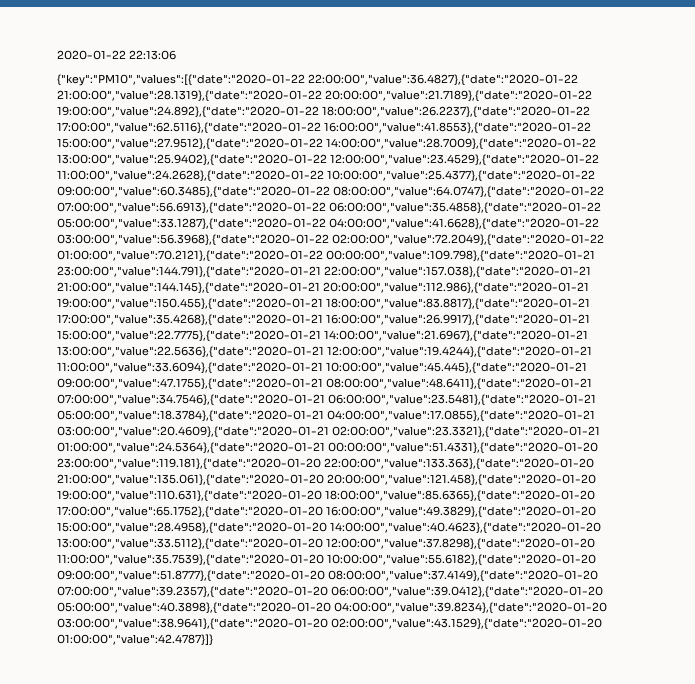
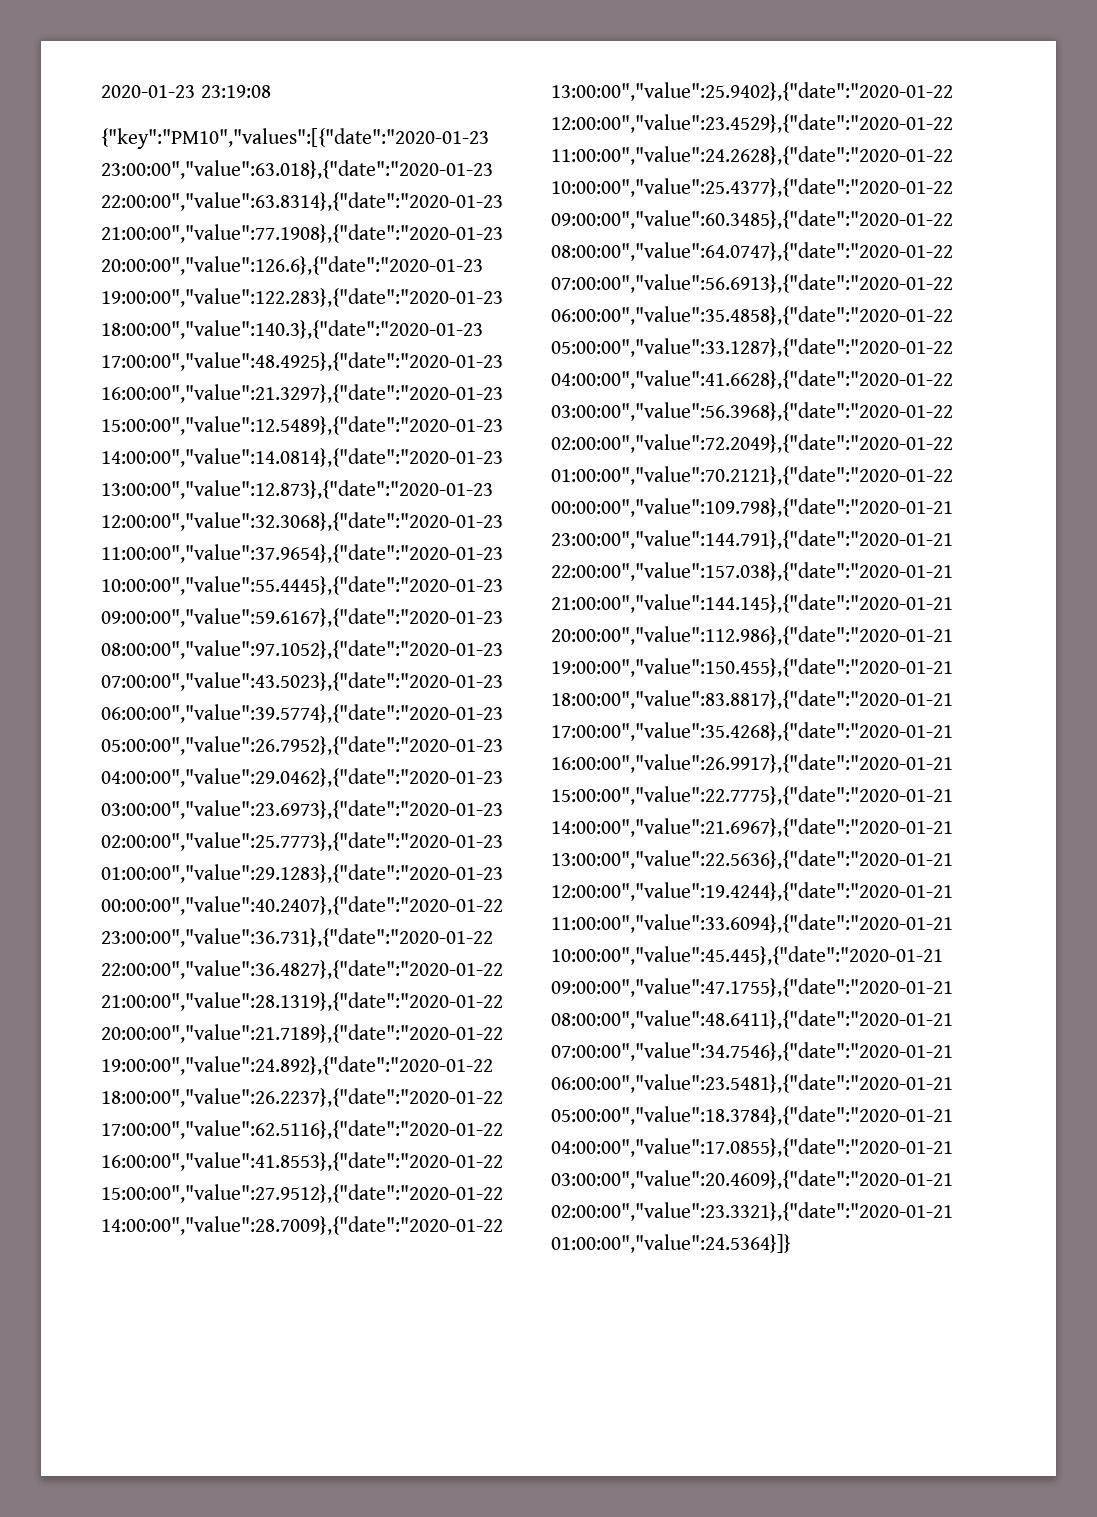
[57,50,176,60] [57,74,305,86] 2020-01-22 22:13:06 // {"key":"PM10","values":[{"date":"2020-01-22 -> [101,85,271,98] [101,128,489,149] [101,160,493,179] [101,192,503,211] [101,224,503,243] [101,256,483,275] [101,288,503,307] [101,320,483,339] [101,352,503,371] [101,384,503,403] [101,416,503,435] [101,448,503,467] [101,480,493,499] [101,512,503,531] [101,544,503,563] [101,576,503,595] [101,608,503,627] [101,640,503,659] [101,672,503,691] [101,704,503,723] [101,736,503,755] [101,768,503,787] [101,800,503,819] [101,832,503,851] [101,864,503,883] [101,896,503,915] [101,928,493,947] 2020-01-23 23:19:08 // {"key":"PM10","values":[{"date":"2020-01-23 23:00:00","value":63.018},{"date":"2020-01-23 22:00:00","value":63.8314},{"date":"2020-01-23 21:00:00","value":77.1908},{"date":"2020-01-23 20:00:00","value":126.6},{"date":"2020-01-23 19:00:00","value":122.283},{"date":"2020-01-23 18:00:00","value":140.3},{"date":"2020-01-23 17:00:00","value":48.4925},{"date":"2020-01-23 16:00:00","value":21.3297},{"date":"2020-01-23 15:00:00","value":12.5489},{"date":"2020-01-23 14:00:00","value":14.0814},{"date":"2020-01-23 13:00:00","value":12.873},{"date":"2020-01-23 12:00:00","value":32.3068},{"date":"2020-01-23 11:00:00","value":37.9654},{"date":"2020-01-23 10:00:00","value":55.4445},{"date":"2020-01-23 09:00:00","value":59.6167},{"date":"2020-01-23 08:00:00","value":97.1052},{"date":"2020-01-23 07:00:00","value":43.5023},{"date":"2020-01-23 06:00:00","value":39.5774},{"date":"2020-01-23 05:00:00","value":26.7952},{"date":"2020-01-23 04:00:00","value":29.0462},{"date":"2020-01-23 03:00:00","value":23.6973},{"date":"2020-01-23 02:00:00","value":25.7773},{"date":"2020-01-23 01:00:00","value":29.1283},{"date":"2020-01-23 00:00:00","value":40.2407},{"date":"2020-01-22 23:00:00","value":36.731},{"date":"2020-01-22
[57,442,598,454] [57,458,594,470] [57,474,596,486] [57,490,595,502] [57,506,596,518] [57,522,601,534] [57,538,595,550] [57,554,596,566] [57,570,598,582] [57,586,603,598] [57,602,607,614] [57,618,602,630] [57,634,213,646] 01:00:00","value":24.5364},{"date":"2020-01-21 00:00:00","value":51.4331},{"date":"2020-01-20 23:00:00","value":119.181},{"date":"2020-01-20 22:00:00","value":133.363},{"date":"2020-01-20 21:00:00","value":135.061},{"date":"2020-01-20 20:00:00","value":121.458},{"date":"2020-01-20 19:00:00","value":110.631},{"date":"2020-01-20 18:00:00","value":85.6365},{"date":"2020-01-20 17:00:00","value":65.1752},{"date":"2020-01-20 16:00:00","value":49.3829},{"date":"2020-01-20 15:00:00","value":28.4958},{"date":"2020-01-20 14:00:00","value":40.4623},{"date":"2020-01-20 13:00:00","value":33.5112},{"date":"2020-01-20 12:00:00","value":37.8298},{"date":"2020-01-20 11:00:00","value":35.7539},{"date":"2020-01-20 10:00:00","value":55.6182},{"date":"2020-01-20 09:00:00","value":51.8777},{"date":"2020-01-20 08:00:00","value":37.4149},{"date":"2020-01-20 07:00:00","value":39.2357},{"date":"2020-01-20 06:00:00","value":39.0412},{"date":"2020-01-20 05:00:00","value":40.3898},{"date":"2020-01-20 04:00:00","value":39.8234},{"date":"2020-01-20 03:00:00","value":38.9641},{"date":"2020-01-20 02:00:00","value":43.1529},{"date":"2020-01-20 01:00:00","value":42.4787}]} -> [551,1234,791,1253] 01:00:00","value":24.5364}]}

